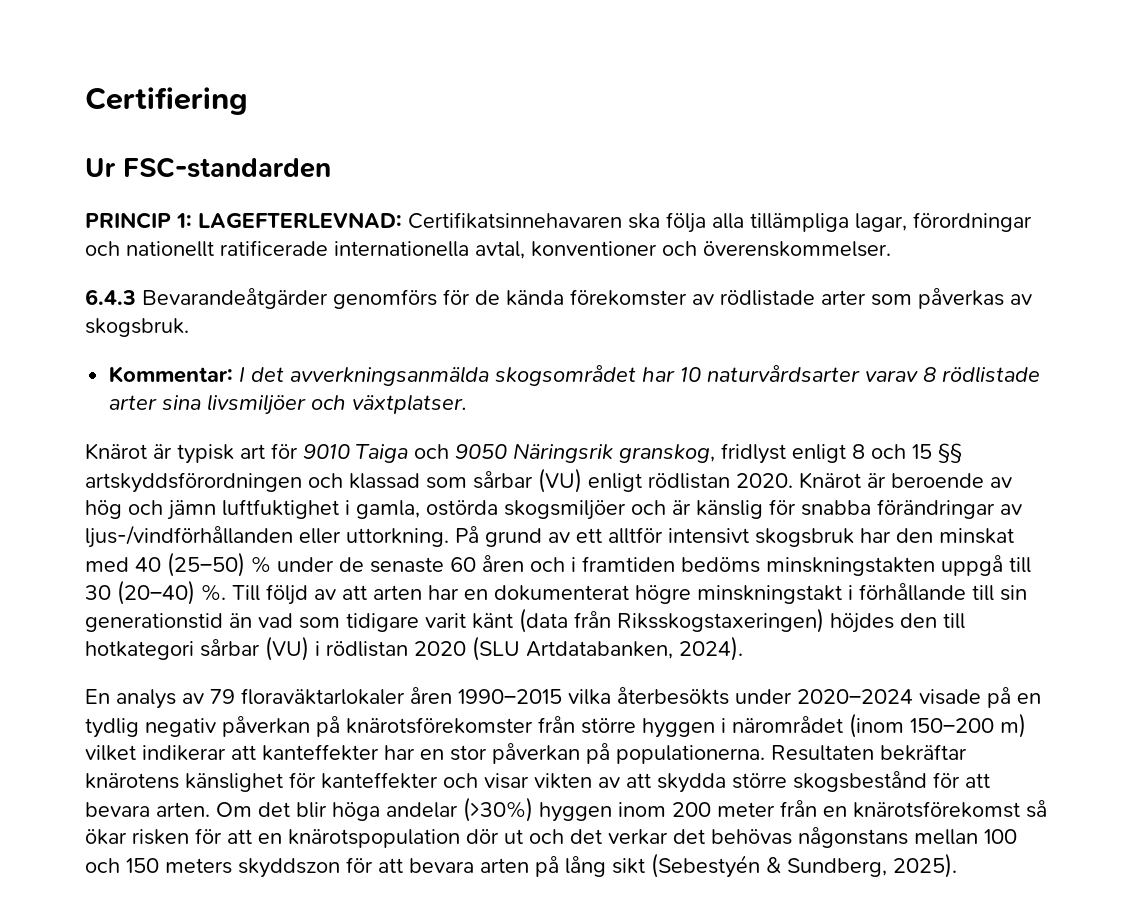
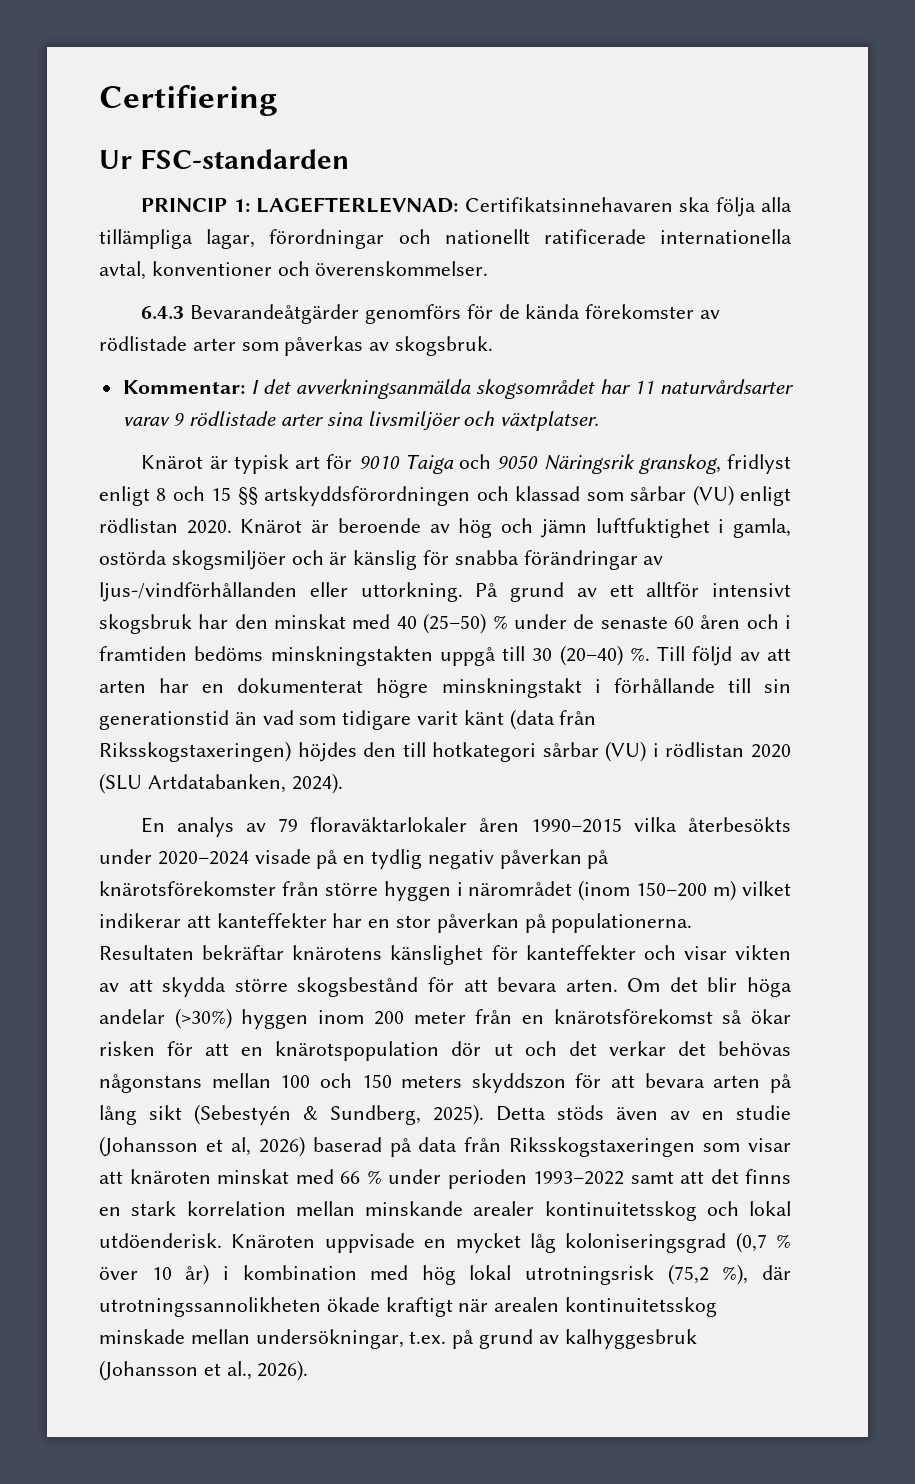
[680,367,702,382] 10 -> [633,380,654,394] 11
[923,367,937,382] 8 -> [173,413,185,426] 9
(957, 865) none -> [496,1105,791,1121] [99,1136,791,1157] [99,1169,791,1189] [99,1201,791,1221] [99,1232,791,1253] [99,1264,791,1285] [99,1297,718,1317] [99,1329,697,1349] [99,1360,309,1381] Detta stöds även av en studie (Johansson et al, 2026) baserad på data från Riksskogstaxeringen som visar att knäroten minskat med 66 % under perioden 1993–2022 samt att det finns en stark korrelation mellan minskande arealer kontinuitetsskog och lokal utdöenderisk. Knäroten uppvisade en mycket låg koloniseringsgrad (0,7 % över 10 år) i kombination med hög lokal utrotningsrisk (75,2 %), där utrotningssannolikheten ökade kraftigt när arealen kontinuitetsskog minskade mellan undersökningar, t.ex. på grund av kalhyggesbruk (Johansson et al., 2026).

